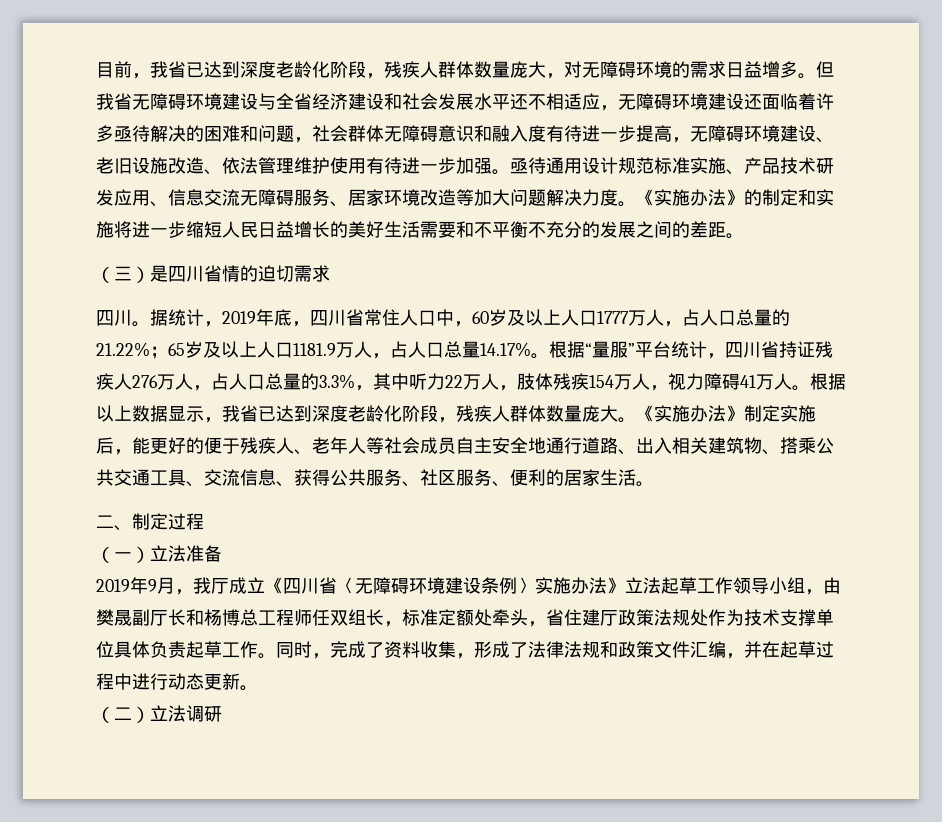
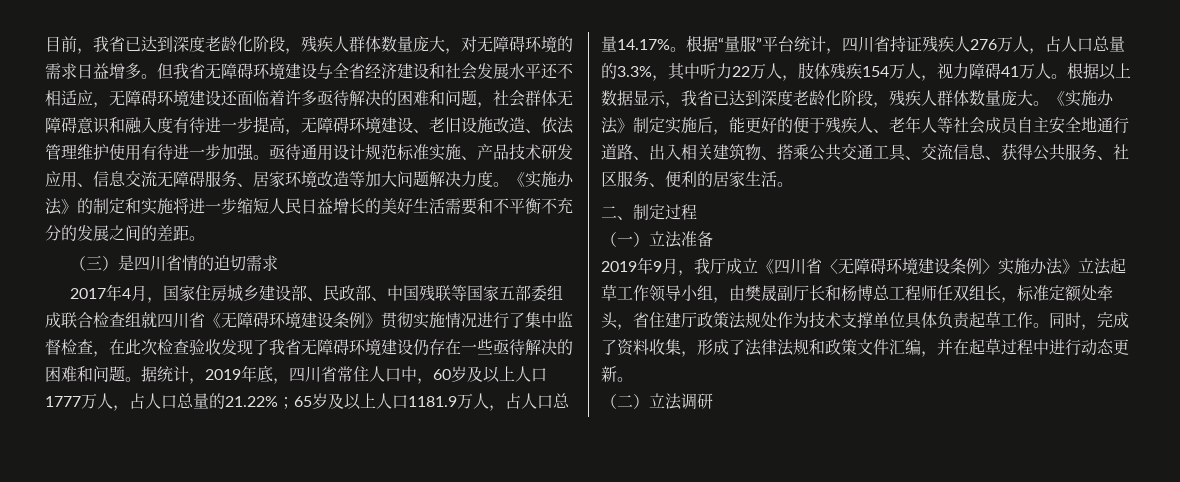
[96,309,132,326] 四川 -> [70,284,564,303] [45,311,573,329] [45,339,573,357] [45,366,125,382] 2017年4月，国家住房城乡建设部、民政部、中国残联等国家五部委组成联合检查组就四川省《无障碍环境建设条例》贯彻实施情况进行了集中监督检查，在此次检查验收发现了我省无障碍环境建设仍存在一些亟待解决的困难和问题

